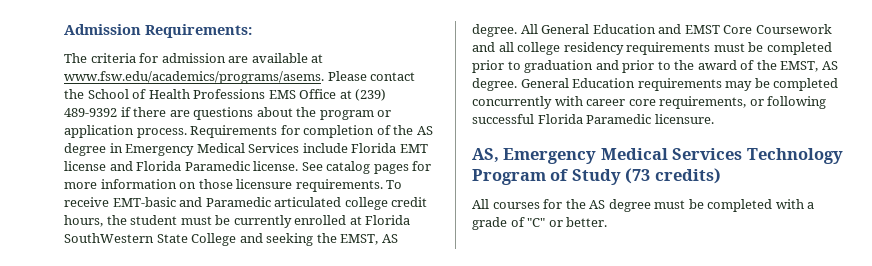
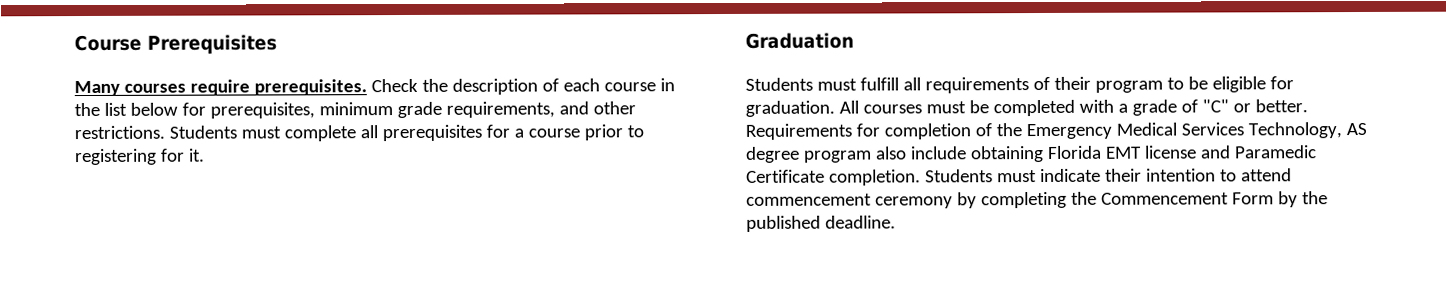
[64,24,252,38] [64,53,324,63] [64,71,416,84] [64,89,387,101] [64,107,392,120] [64,125,433,138] [64,143,428,156] [64,161,432,174] [64,179,403,192] [64,197,428,210] [64,215,411,228] [64,233,398,246] [472,24,832,37] [472,42,832,55] [472,60,838,73] [472,78,839,91] [472,96,827,109] [472,114,714,124] [472,148,843,164] [472,168,721,185] [472,199,651,212] Admission Requirements: // The criteria for admission are available at www.fsw.edu/academics/programs/asems. Please contact the School of Health Professions EMS Office at (239) 489-9392 if there are questions about the program or application process. Requirements for completion of the AS degree in Emergency Medical Services include Florida EMT license and Florida Paramedic license. See catalog pages for more information on those licensure requirements. To receive EMT-basic and Paramedic articulated college credit hours, the student must be currently enrolled at Florida SouthWestern State College and seeking the EMST, AS degree. All General Education and EMST Core Coursework and all college residency requirements must be completed prior to graduation and prior to the award of the EMST, AS degree. General Education requirements may be completed concurrently with career core requirements, or following successful Florida Paramedic licensure. // AS, Emergency Medical Services Technology Program of Study (73 credits) // All courses for the AS degree -> [74,34,277,54] [74,78,675,97] [74,101,636,119] [74,124,644,142] [74,148,205,166] [745,32,854,49] [745,76,1294,94] [745,100,922,117] Course Prerequisites // Many courses require prerequisites. Check the description of each course in the list below for prerequisites, minimum grade requirements, and other restrictions. Students must complete all prerequisites for a course prior to registering for it. // Graduation // Students must fulfill all requirements of their program to be eligible for graduation. All courses
(608, 222) none -> [745,122,1367,140] [745,145,1317,163] [746,168,1292,186] [746,191,1328,209] [746,215,896,232] Requirements for completion of the Emergency Medical Services Technology, AS degree program also include obtaining Florida EMT license and Paramedic Certificate completion. Students must indicate their intention to attend commencement ceremony by completing the Commencement Form by the published deadline.

